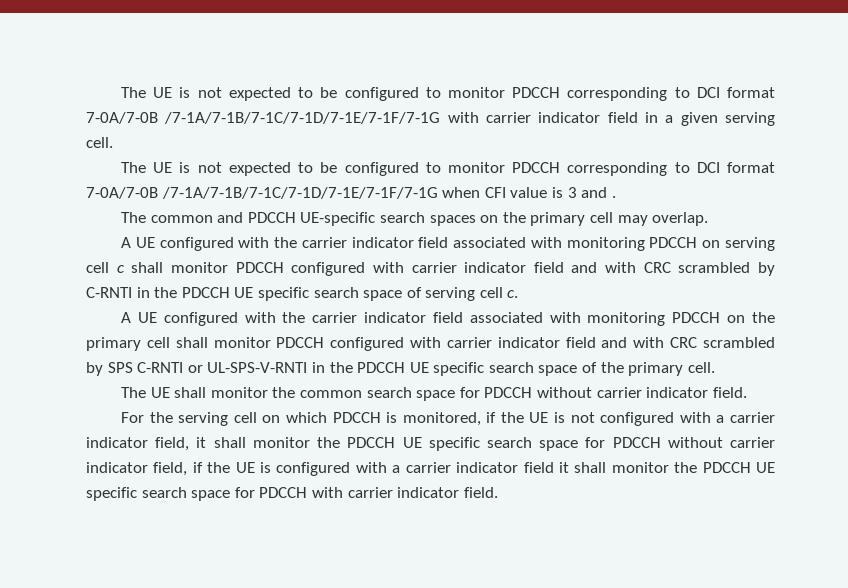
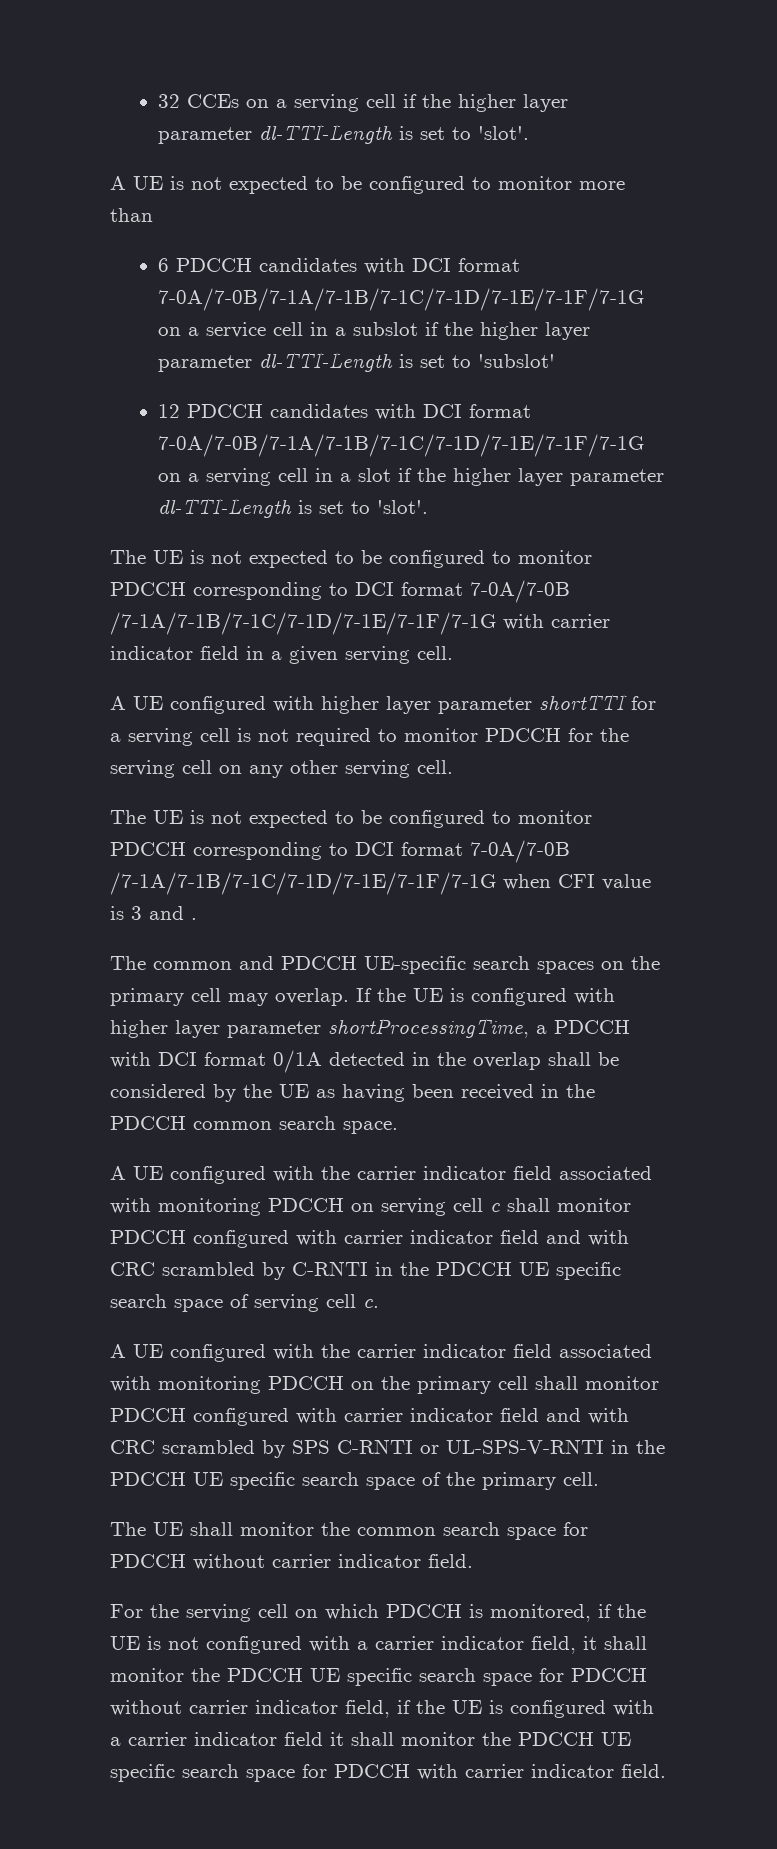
(121, 92) none -> [158,94,569,112] [158,124,530,144] [110,176,625,194] [110,208,153,222] [158,258,521,274] [158,288,645,311] [158,322,591,340] [158,352,556,372] [158,404,532,420] [158,434,645,457] [158,468,665,486] [158,498,429,518] 32 CCEs on a serving cell if the higher layer parameter dl-TTI-Length is set to 'slot'. // A UE is not expected to be configured to monitor more than // 6 PDCCH candidates with DCI format 7-0A/7-0B/7-1A/7-1B/7-1C/7-1D/7-1E/7-1F/7-1G on a service cell in a subslot if the higher layer parameter dl-TTI-Length is set to 'subslot' // 12 PDCCH candidates with DCI format 7-0A/7-0B/7-1A/7-1B/7-1C/7-1D/7-1E/7-1F/7-1G on a serving cell in a slot if the higher layer parameter dl-TTI-Length is set to 'slot'. //
(113, 142) none -> [110,694,656,714] [110,728,629,746] [110,760,453,778] // A UE configured with higher layer parameter shortTTI for a serving cell is not required to monitor PDCCH for the serving cell on any other serving cell.
(709, 219) none -> [356,988,615,1006] [110,1018,630,1038] [110,1050,619,1073] [110,1084,595,1102] [110,1116,398,1134] If the UE is configured with higher layer parameter shortProcessingTime, a PDCCH with DCI format 0/1A detected in the overlap shall be considered by the UE as having been received in the PDCCH common search space.

